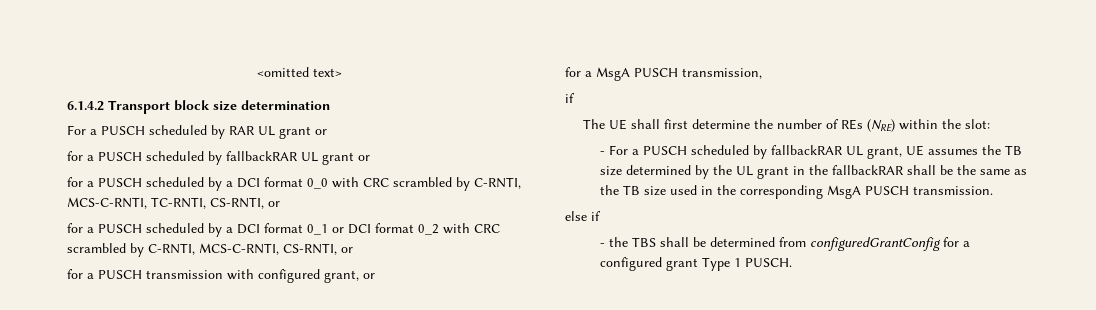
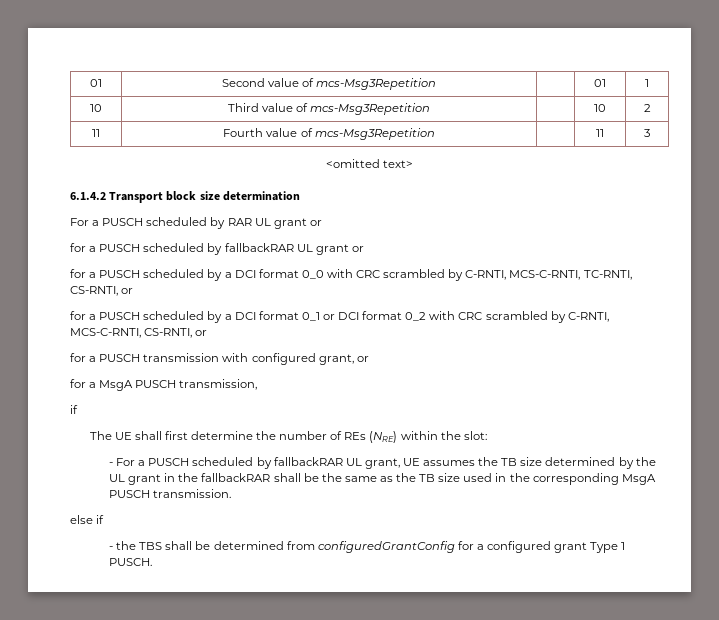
(256, 72) none -> [90,79,102,87] [221,78,437,90] [594,79,606,87] [645,79,649,87] [90,104,102,112] [227,103,431,115] [594,104,606,112] [643,104,651,112] [92,129,100,137] [223,128,435,140] [596,129,604,137] [644,129,650,137] 01 | Second value of mcs-Msg3Repetition | | 01 | 1 // 10 | Third value of mcs-Msg3Repetition | | 10 | 2 // 11 | Fourth value of mcs-Msg3Repetition | | 11 | 3 //

